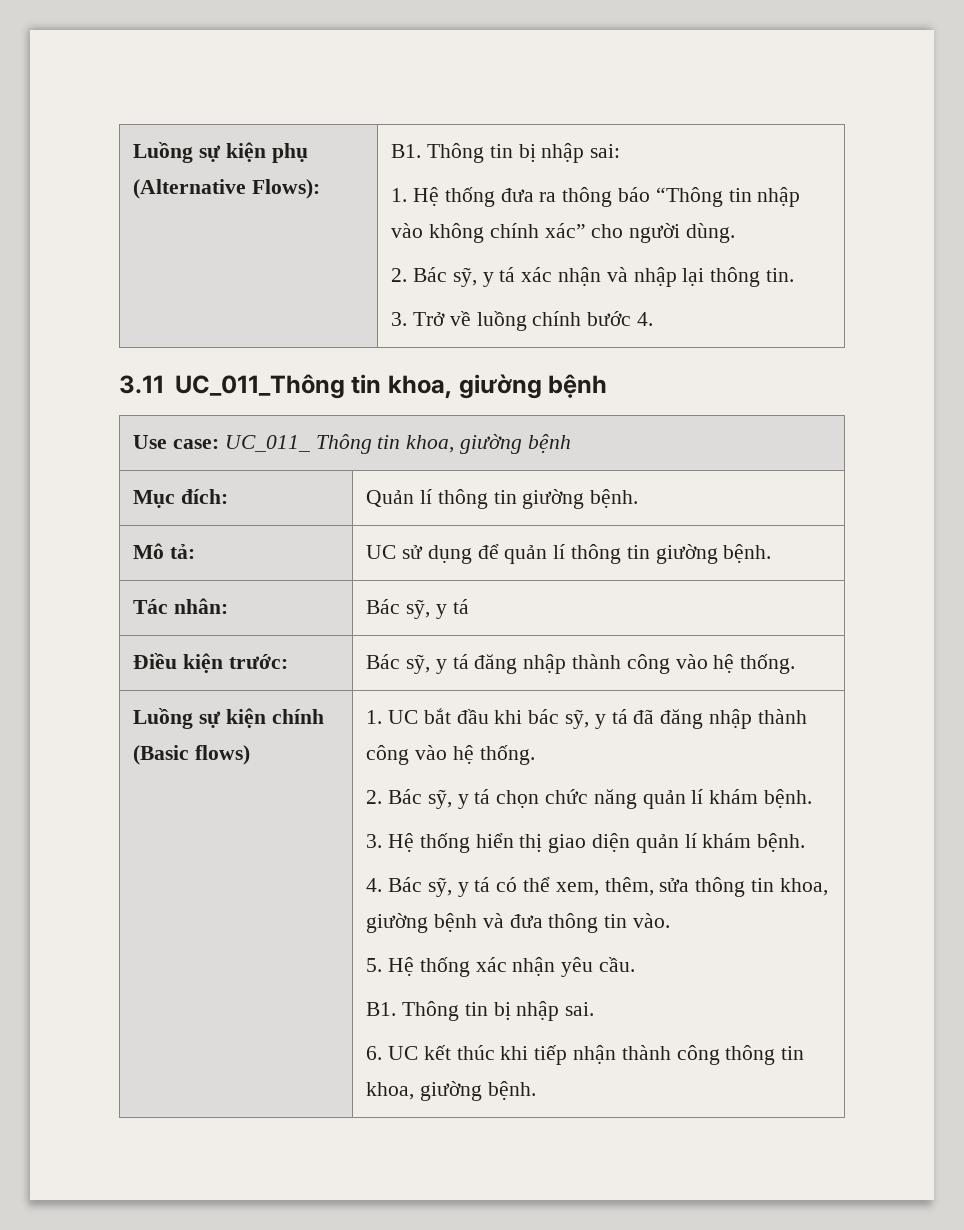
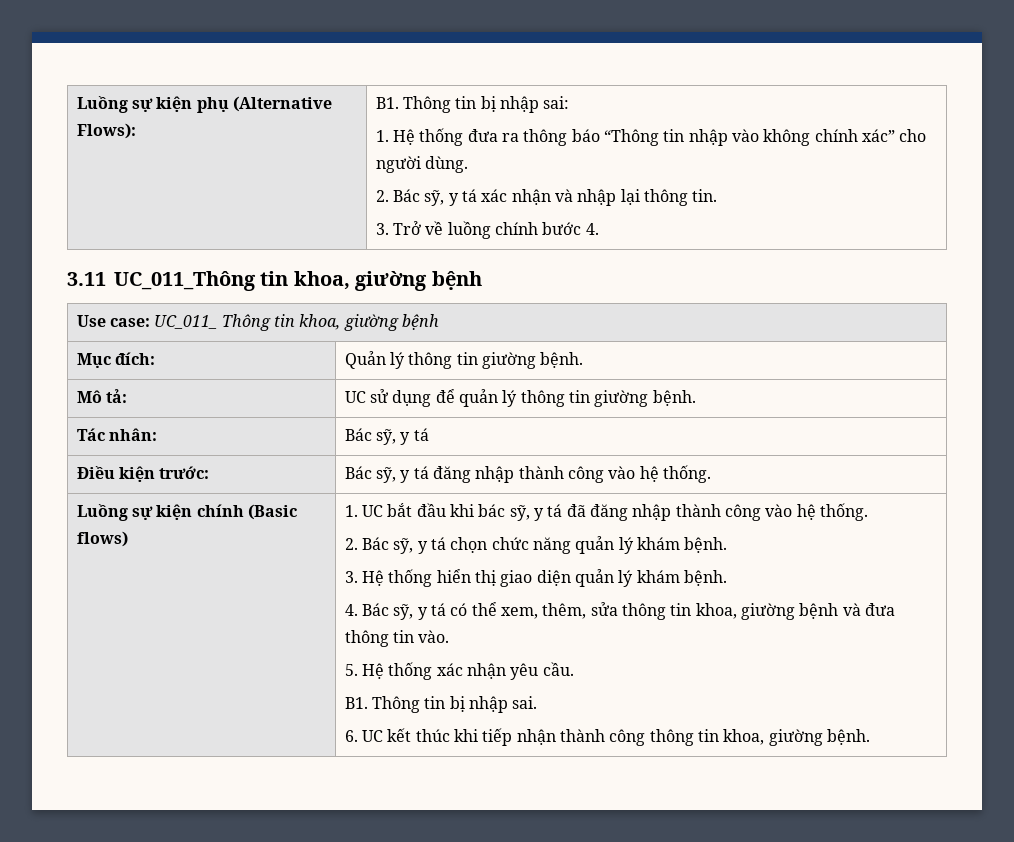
[419,489,432,504] lí -> [390,352,406,369] lý
[553,544,566,559] lí -> [502,390,518,407] lý
[691,789,704,804] lí -> [618,537,634,554] lý
[684,833,697,848] lí -> [618,570,634,587] lý

